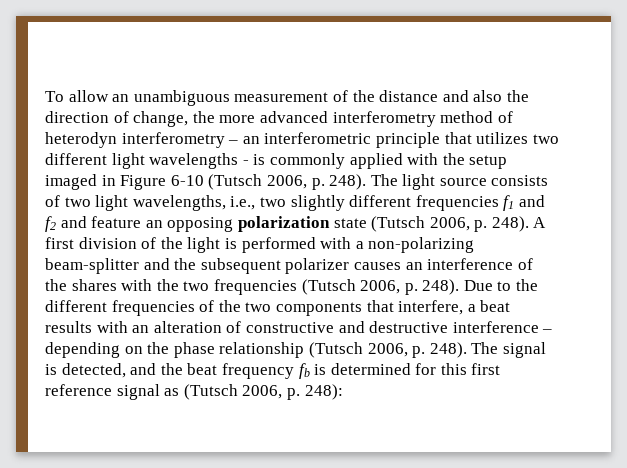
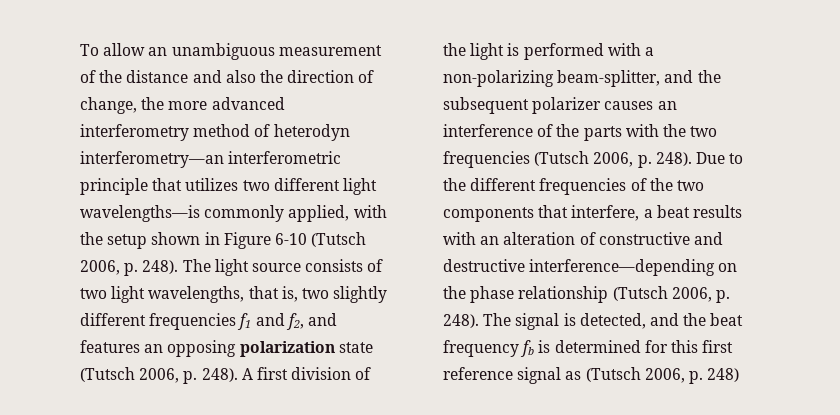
[121,132,260,148] interferometry – an -> [80,151,224,168] interferometry—an
[149,153,403,169] wavelengths - is commonly applied -> [80,205,350,222] wavelengths—is commonly applied,
[45,174,97,190] imaged -> [151,232,201,245] shown
[230,196,256,210] i.e., -> [248,286,298,302] that is,
[45,216,142,232] f2 and feature -> [285,313,337,330] [80,340,140,353] f2, and features
[45,258,139,274] beam-splitter -> [557,70,661,87] beam-splitter,
[71,279,117,291] shares -> [583,126,622,141] parts
[452,321,553,333] [45,342,120,358] interference – depending -> [529,259,716,276] interference—depending
[304,384,343,400] 248): -> [707,368,740,382] 248)

